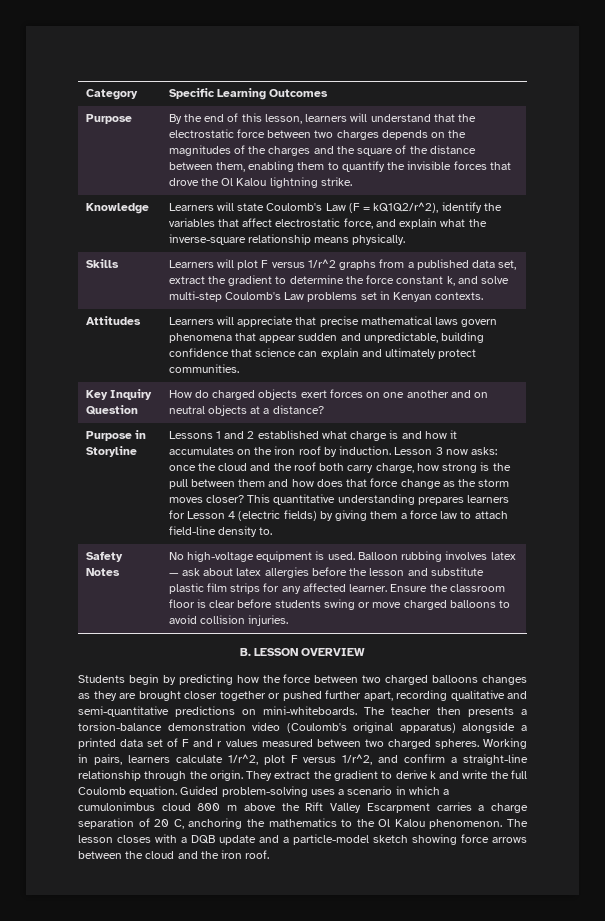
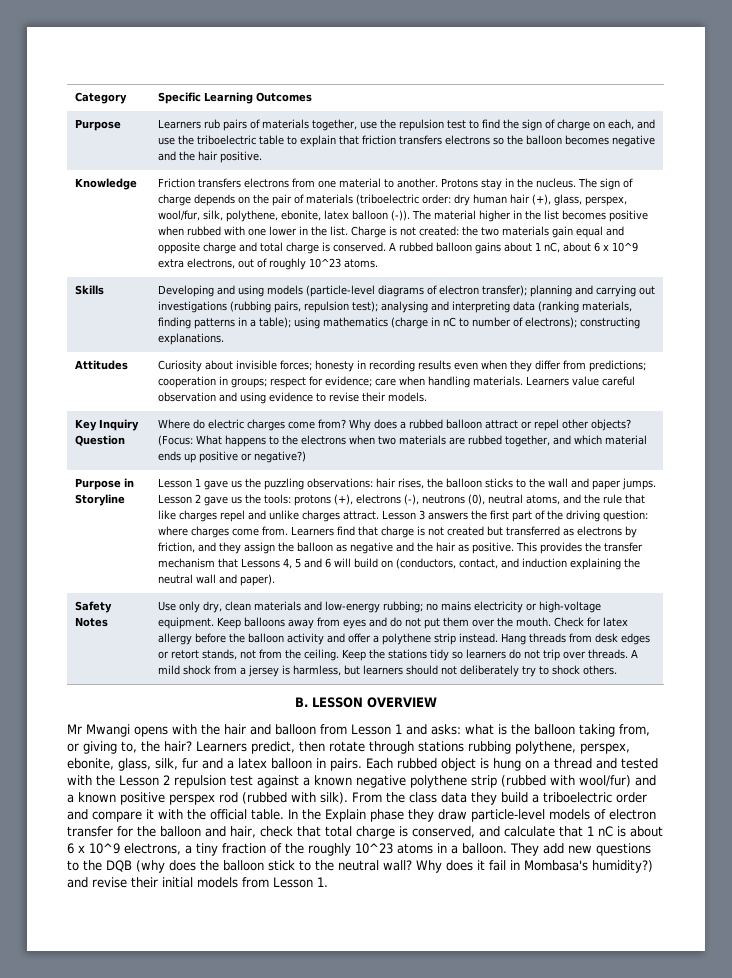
[168,113,477,124] [168,129,467,140] [168,145,476,156] [168,161,511,172] [168,177,352,188] [85,203,149,214] [168,202,502,213] [168,218,487,229] [168,234,406,245] [85,259,119,268] [168,259,517,270] [168,275,510,286] [168,291,484,302] [85,316,141,325] [168,316,498,327] [168,332,485,343] [168,348,477,359] [168,364,239,373] [85,389,152,400] [85,405,138,415] [168,389,489,400] [168,405,324,416] [85,430,146,441] [85,446,137,457] [168,430,458,441] [168,446,498,457] [168,462,511,473] [168,478,510,489] [168,494,510,505] [168,510,508,521] [168,526,273,537] [85,551,123,562] [85,568,120,576] [168,551,516,562] [168,567,484,578] [168,583,505,594] [168,599,511,610] [168,615,289,626] [239,648,366,656] [78,674,527,685] [78,690,527,701] [78,706,527,717] [78,722,527,733] [78,738,527,749] [78,754,528,765] [78,770,527,781] [78,786,450,797] [78,802,528,813] [78,818,528,829] [78,834,527,845] [78,850,270,859] By the end of this lesson, learners will understand that the electrostatic force between two charges depends on the magnitudes of the charges and the square of the distance between them, enabling them to quantify the invisible forces that drove the Ol Kalou lightning strike. // Knowledge | Learners will state Coulomb's Law (F = kQ1Q2/r^2), identify the variables that affect electrostatic force, and explain what the inverse-square relationship means physically. // Skills | Learners will plot F versus 1/r^2 graphs from a published data set, extract the gradient to determine the force constant k, and solve multi-step Coulomb's Law problems set in Kenyan contexts. // Attitudes | Learners will appreciate that precise mathematical laws govern phenomena that appear sudden and unpredictable, building confidence that science can explain and ultimately protect communities. // Key Inquiry Question | How do charged objects exert forces on one another and on neutral objects at a distance? // Purpose in Storyline | Lessons 1 and 2 established what charge is and how it accumulates on the iron roof by induction. Lesson 3 now asks: once the cloud and the roof both carry charge, how strong is the pull between them and how does that force change as the storm moves closer? This quantitative understanding prepares learners for Lesson 4 (electric fields) by giving them a force law to attach field-line density to. // Safety Notes | No high-voltage equipment is used. Balloon rubbing involves latex — ask about latex allergies before the lesson and substitute plastic film strips for any affected learner. Ensure the classroom floor is clear before students swing or move charged balloons to avoid collision injuries. // B. LESSON OVERVIEW // Students begin by predicting how the force between two charged balloons changes as they are brought closer together or pushed further apart, recording qualitative and semi-quantitative predictions on mini-whiteboards. The teacher then presents a torsion-balance demonstration video (Coulomb's original apparatus) alongside a printed data set of F and r values measured between two charged spheres. Working in pairs, learners calculate 1/r^2, plot F versus 1/r^2, and confirm a straight-line relationship through the origin. They extract the gradient to derive k and write the full Coulomb equation. Guided problem-solving uses a scenario in which a cumulonimbus cloud 800 m above the Rift Valley Escarpment carries a charge separation of 20 C, anchoring the mathematics to the Ol Kalou phenomenon. The lesson closes with a DQB update and a particle-model sketch showing force arrows between the cloud and the iron roof. -> [157,119,655,131] [157,135,655,147] [157,151,262,163] [74,178,137,190] [157,178,633,190] [157,194,627,206] [157,210,648,222] [157,226,624,238] [157,242,638,254] [157,258,378,270] [74,285,104,295] [157,285,655,297] [157,301,632,313] [157,317,640,329] [157,333,224,345] [74,360,128,370] [157,360,646,372] [157,376,635,388] [157,392,427,404] [74,419,139,431] [74,435,125,446] [157,419,631,431] [157,435,647,447] [157,451,306,463] [74,478,134,490] [74,494,125,506] [157,478,656,490] [157,494,645,506] [157,510,648,522] [157,526,637,538] [157,542,643,554] [157,558,640,570] [157,574,275,586] [74,601,112,613] [74,617,108,627] [157,601,601,613] [157,617,628,629] [157,633,650,645] [157,649,638,661] [157,665,617,677] [295,697,437,708] [67,724,650,737] [67,741,630,754] [67,758,658,771] [67,775,656,788] [67,792,647,805] [67,809,656,822] [67,826,663,839] [67,843,651,856] [67,860,653,873] [67,877,328,888] Learners rub pairs of materials together, use the repulsion test to find the sign of charge on each, and use the triboelectric table to explain that friction transfers electrons so the balloon becomes negative and the hair positive. // Knowledge | Friction transfers electrons from one material to another. Protons stay in the nucleus. The sign of charge depends on the pair of materials (triboelectric order: dry human hair (+), glass, perspex, wool/fur, silk, polythene, ebonite, latex balloon (-)). The material higher in the list becomes positive when rubbed with one lower in the list. Charge is not created: the two materials gain equal and opposite charge and total charge is conserved. A rubbed balloon gains about 1 nC, about 6 x 10^9 extra electrons, out of roughly 10^23 atoms. // Skills | Developing and using models (particle-level diagrams of electron transfer); planning and carrying out investigations (rubbing pairs, repulsion test); analysing and interpreting data (ranking materials, finding patterns in a table); using mathematics (charge in nC to number of electrons); constructing explanations. // Attitudes | Curiosity about invisible forces; honesty in recording results even when they differ from predictions; cooperation in groups; respect for evidence; care when handling materials. Learners value careful observation and using evidence to revise their models. // Key Inquiry Question | Where do electric charges come from? Why does a rubbed balloon attract or repel other objects? (Focus: What happens to the electrons when two materials are rubbed together, and which material ends up positive or negative?) // Purpose in Storyline | Lesson 1 gave us the puzzling observations: hair rises, the balloon sticks to the wall and paper jumps. Lesson 2 gave us the tools: protons (+), electrons (-), neutrons (0), neutral atoms, and the rule that like charges repel and unlike charges attract. Lesson 3 answers the first part of the driving question: where charges come from. Learners find that charge is not created but transferred as electrons by friction, and they assign the balloon as negative and the hair as positive. This provides the transfer mechanism that Lessons 4, 5 and 6 will build on (conductors, contact, and induction explaining the neutral wall and paper). // Safety Notes | Use only dry, clean materials and low-energy rubbing; no mains electricity or high-voltage equipment. Keep balloons away from eyes and do not put them over the mouth. Check for latex allergy before the balloon activity and offer a polythene strip instead. Hang threads from desk edges or retort stands, not from the ceiling. Keep the stations tidy so learners do not trip over threads. A mild shock from a jersey is harmless, but learners should not deliberately try to shock others. // B. LESSON OVERVIEW // Mr Mwangi opens with the hair and balloon from Lesson 1 and asks: what is the balloon taking from, or giving to, the hair? Learners predict, then rotate through stations rubbing polythene, perspex, ebonite, glass, silk, fur and a latex balloon in pairs. Each rubbed object is hung on a thread and tested with the Lesson 2 repulsion test against a known negative polythene strip (rubbed with wool/fur) and a known positive perspex rod (rubbed with silk). From the class data they build a triboelectric order and compare it with the official table. In the Explain phase they draw particle-level models of electron transfer for the balloon and hair, check that total charge is conserved, and calculate that 1 nC is about 6 x 10^9 electrons, a tiny fraction of the roughly 10^23 atoms in a balloon. They add new questions to the DQB (why does the balloon stick to the neutral wall? Why does it fail in Mombasa's humidity?) and revise their initial models from Lesson 1.

